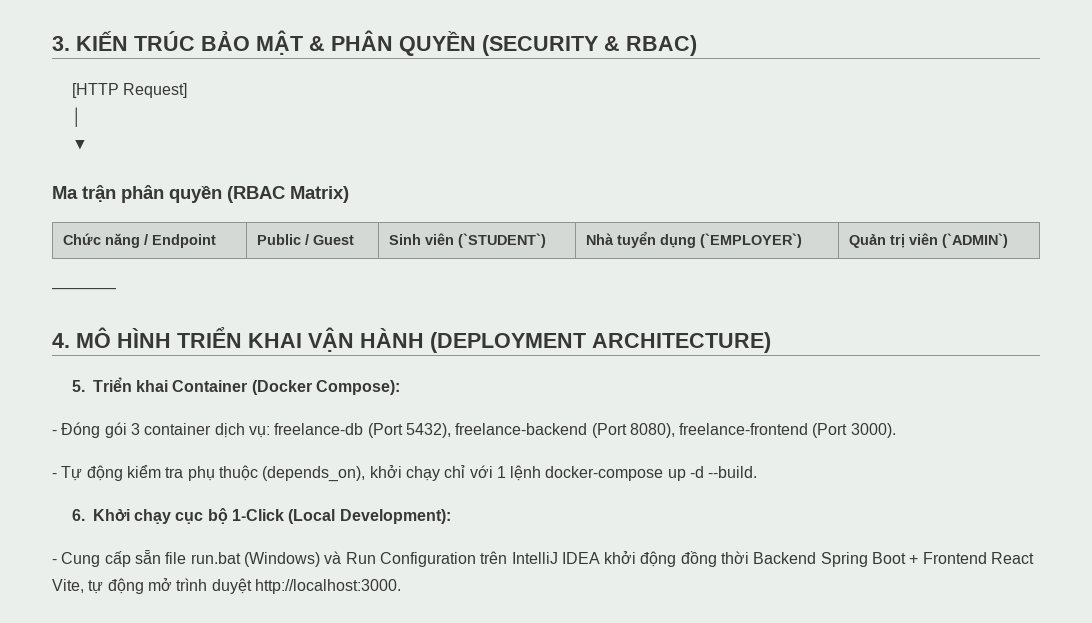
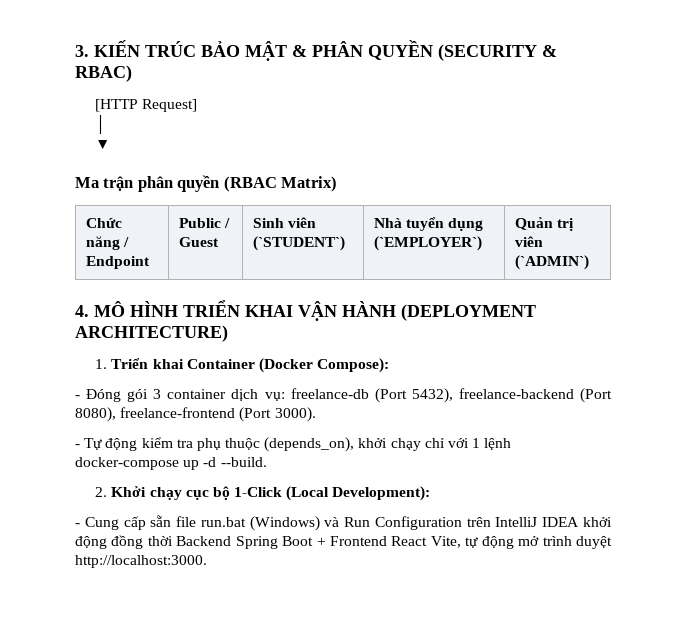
[52,288,116,293] // ———— -> (589, 262) none
[71,380,85,392] 5. -> [95,359,108,369] 1.
[71,509,85,521] 6. -> [95,487,108,497] 2.

